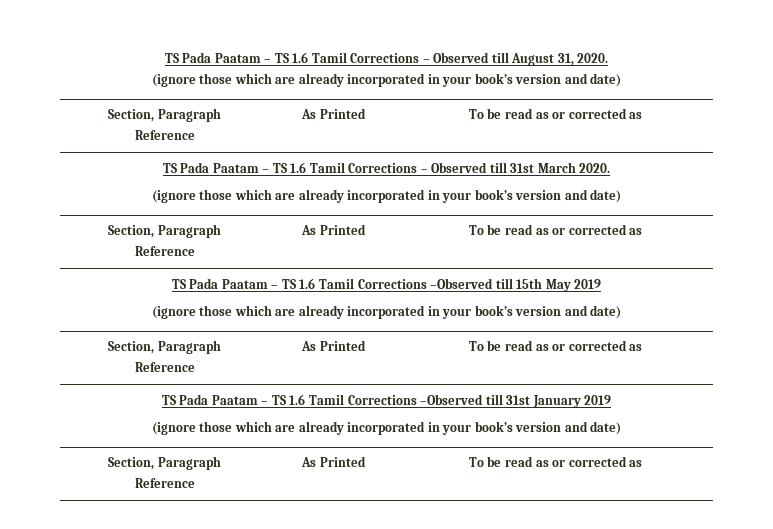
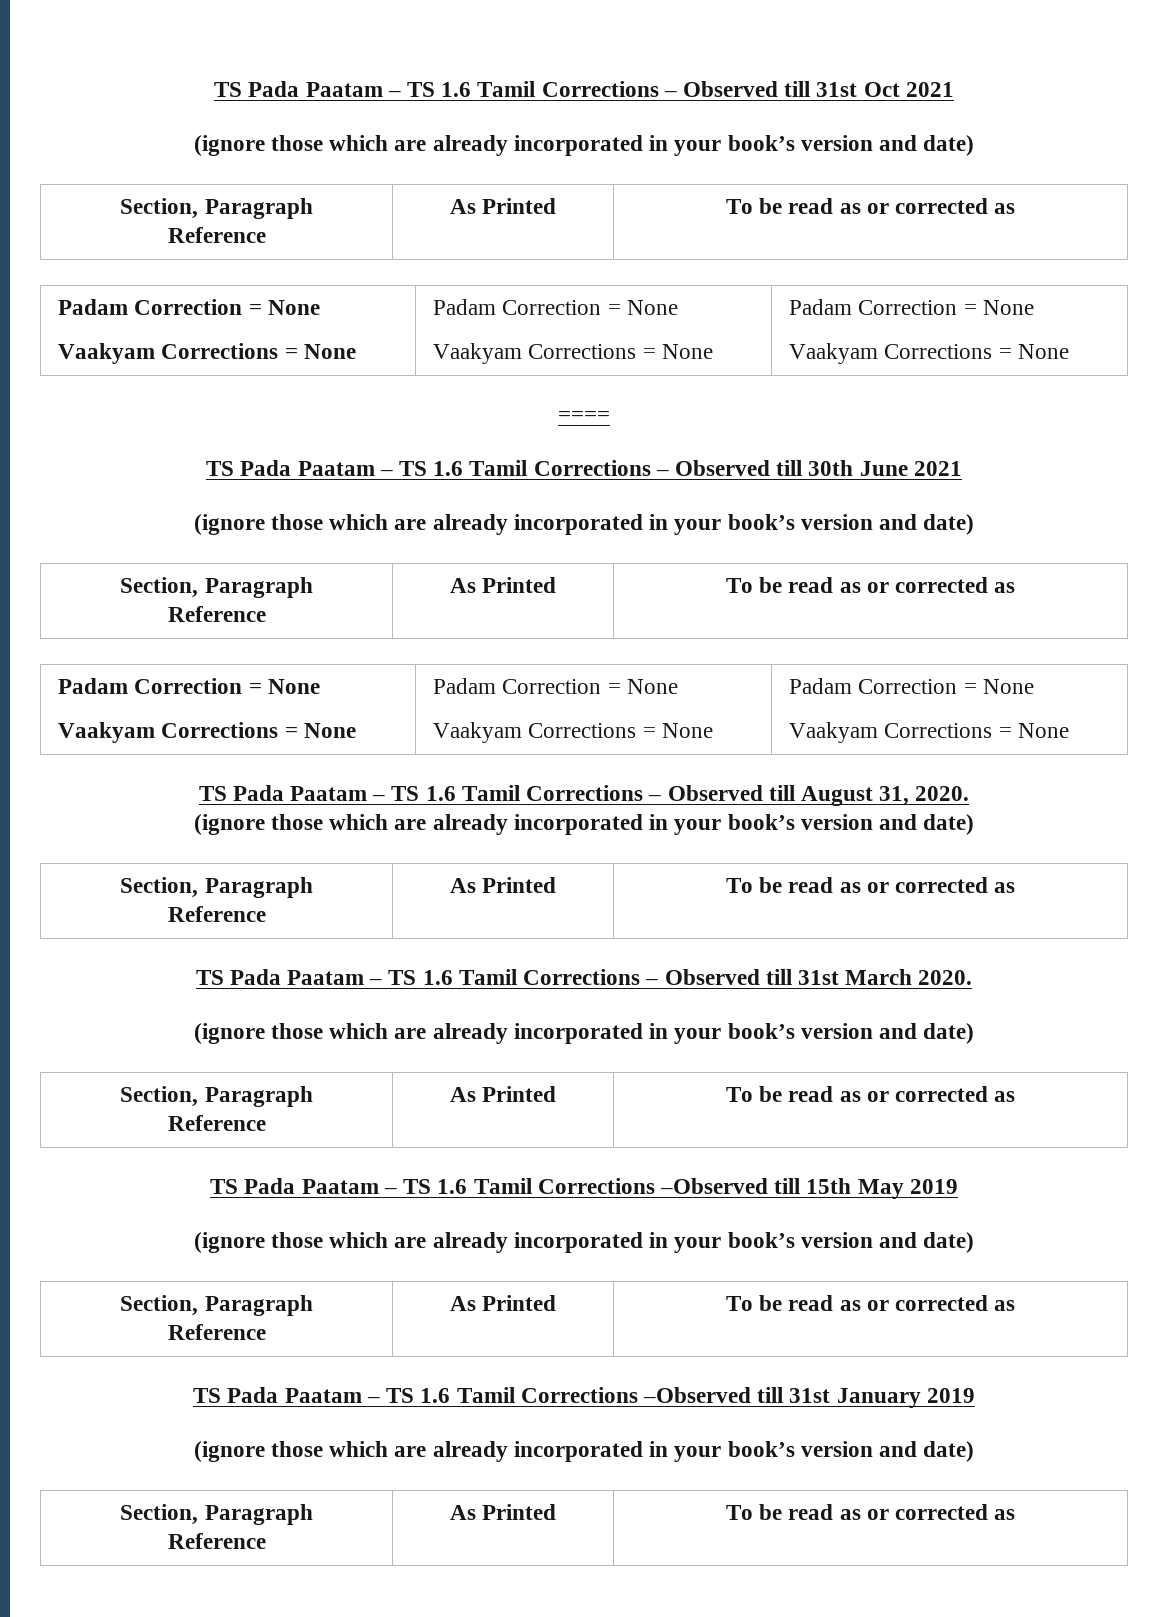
(509, 57) none -> [816,82,954,97] [193,135,975,156] [120,198,313,219] [167,227,266,243] [449,198,557,214] [725,198,1016,214] [58,299,320,315] [58,343,356,364] [433,299,678,315] [433,343,713,364] [789,299,1034,315] [789,343,1069,364] [558,411,610,422] [206,460,962,476] [193,514,975,535] [120,577,313,598] [167,606,266,622] [449,577,557,593] [725,577,1016,593] [58,678,320,694] [58,722,356,743] [433,678,678,694] [433,722,713,743] [789,678,1034,694] [789,722,1069,743] [198,785,795,801] 31st Oct 2021 // (ignore those which are already incorporated in your book’s version and date) // Section, Paragraph // Reference | As Printed | To be read as or corrected as // Padam Correction = None // Vaakyam Corrections = None | Padam Correction = None // Vaakyam Corrections = None | Padam Correction = None // Vaakyam Corrections = None // ==== // TS Pada Paatam – TS 1.6 Tamil Corrections – Observed till 30th June 2021 // (ignore those which are already incorporated in your book’s version and date) // Section, Paragraph // Reference | As Printed | To be read as or corrected as // Padam Correction = None // Vaakyam Corrections = None | Padam Correction = None // Vaakyam Corrections = None | Padam Correction = None // Vaakyam Corrections = None // TS Pada Paatam – TS 1.6 Tamil Corrections – Observed till

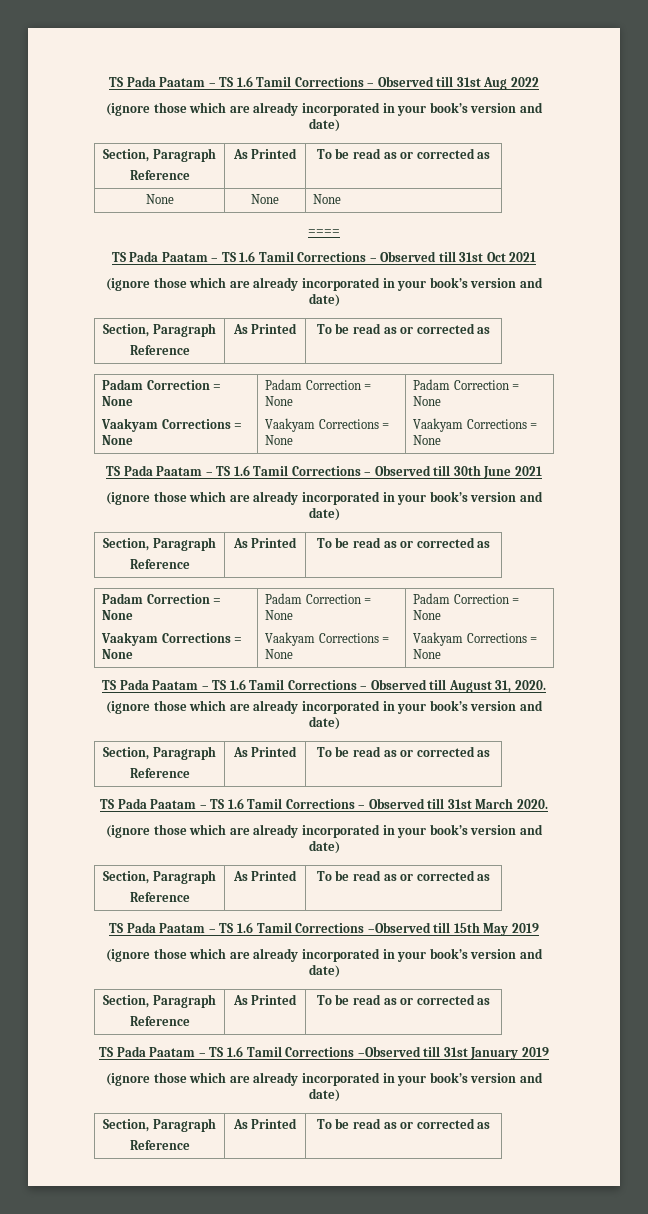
(858, 89) none -> [483,77,539,90] [106,102,543,116] [308,118,340,132] [103,148,216,162] [129,170,190,180] [232,148,298,159] [316,148,491,159] [145,194,174,204] [251,194,279,204] [313,194,342,204] [308,229,340,235] [111,251,484,262] Aug 2022 // (ignore those which are already incorporated in your book’s version and date) // Section, Paragraph // Reference | As Printed | To be read as or corrected as // None | None | None // ==== // TS Pada Paatam – TS 1.6 Tamil Corrections – Observed till 31st
[558,411,610,422] // ==== -> (442, 440) none

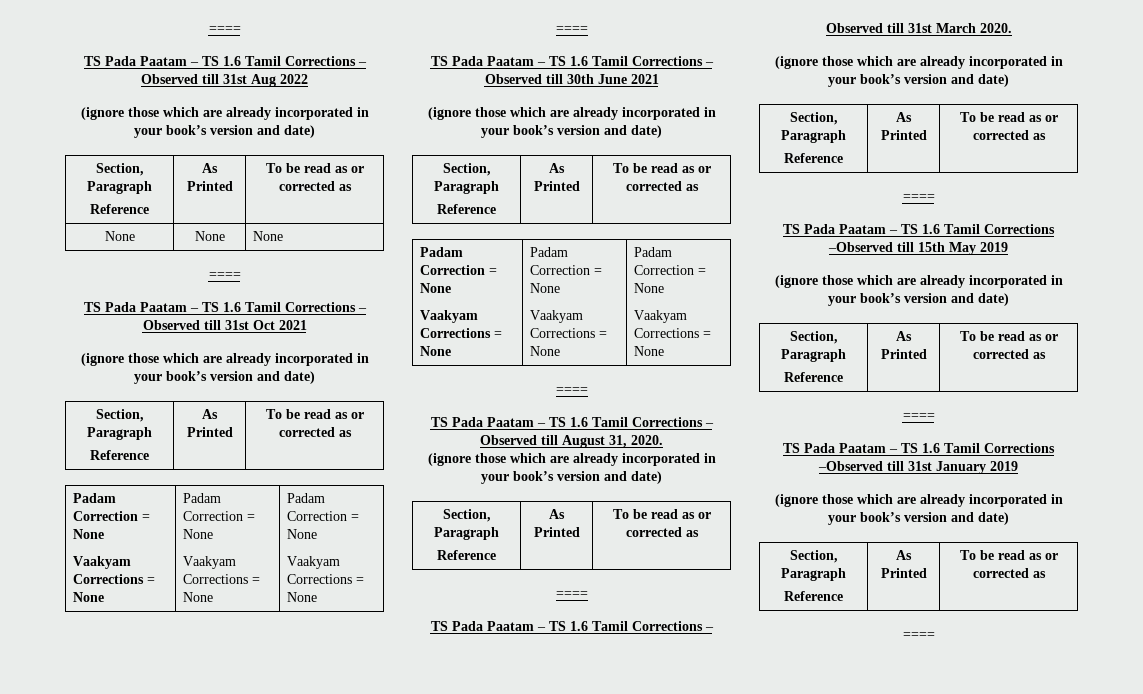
(109, 82) none -> [208,26,241,33] ==== //
(442, 440) none -> [555,26,588,33] // ====
(442, 654) none -> [555,387,588,394] // ====
(491, 753) none -> [555,591,588,598] // ====
(491, 877) none -> [902,194,935,201] // ====
(491, 1001) none -> [902,413,935,420] // ====
(491, 1125) none -> [902,632,935,639] // ====

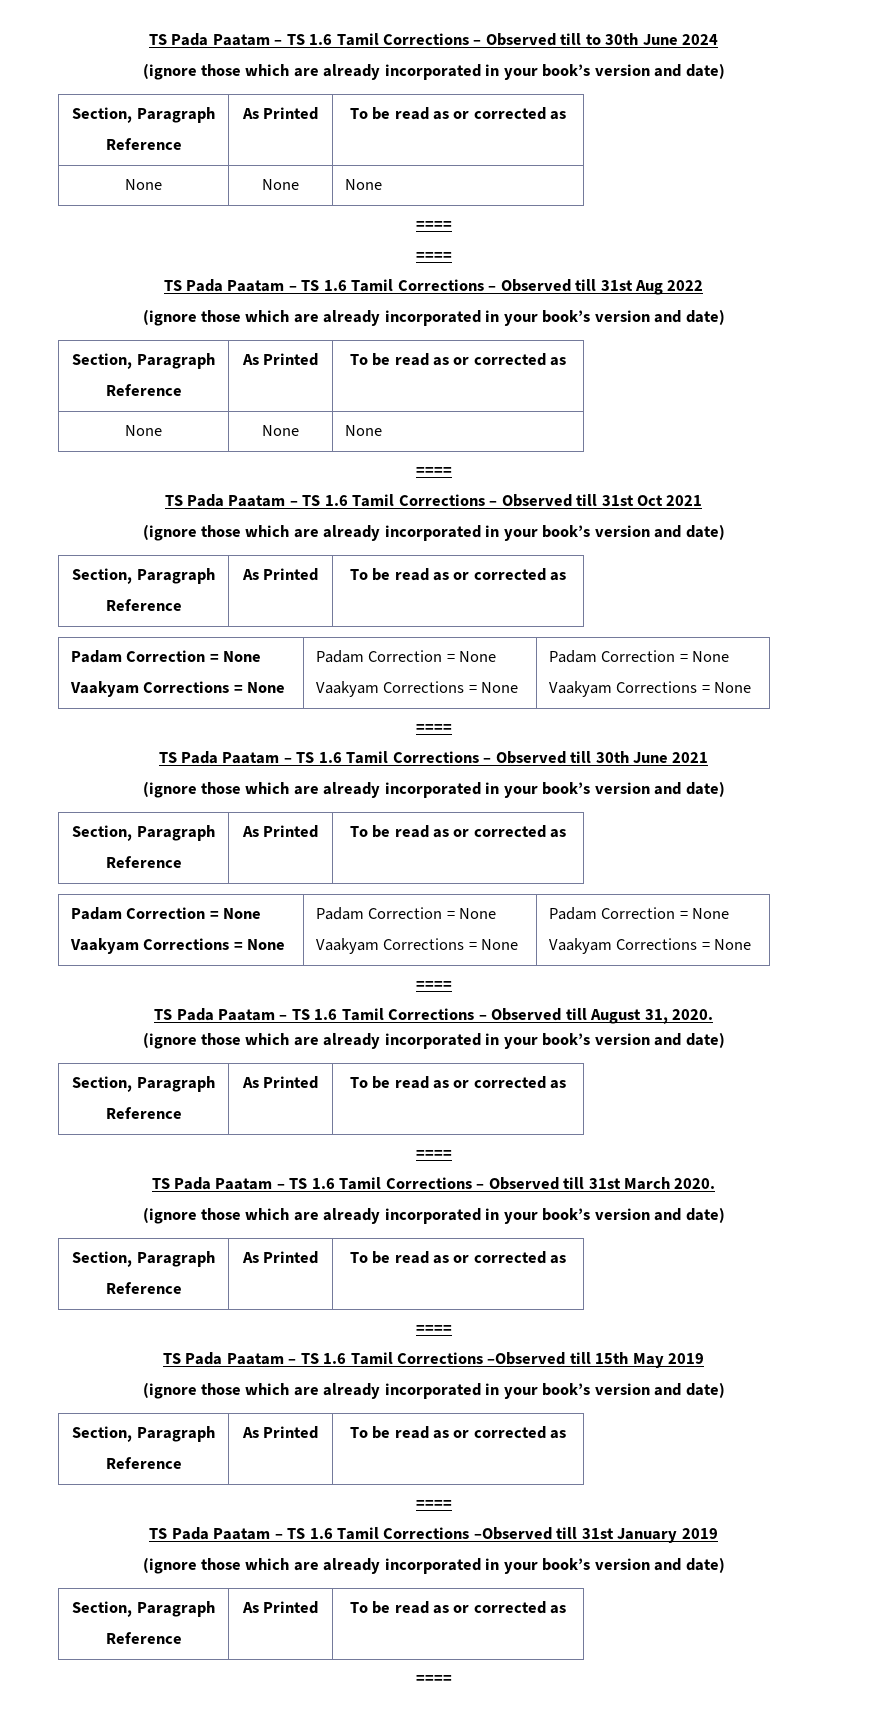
(208, 29) none -> [148,33,719,46] [142,63,725,80] [72,107,215,123] [105,138,182,150] [241,107,319,120] [349,107,567,120] [125,179,162,190] [262,179,299,190] [344,179,382,190] [415,221,452,229] TS Pada Paatam – TS 1.6 Tamil Corrections – Observed till to 30th June 2024 // (ignore those which are already incorporated in your book’s version and date) // Section, Paragraph // Reference | As Printed | To be read as or corrected as // None | None | None // ==== //

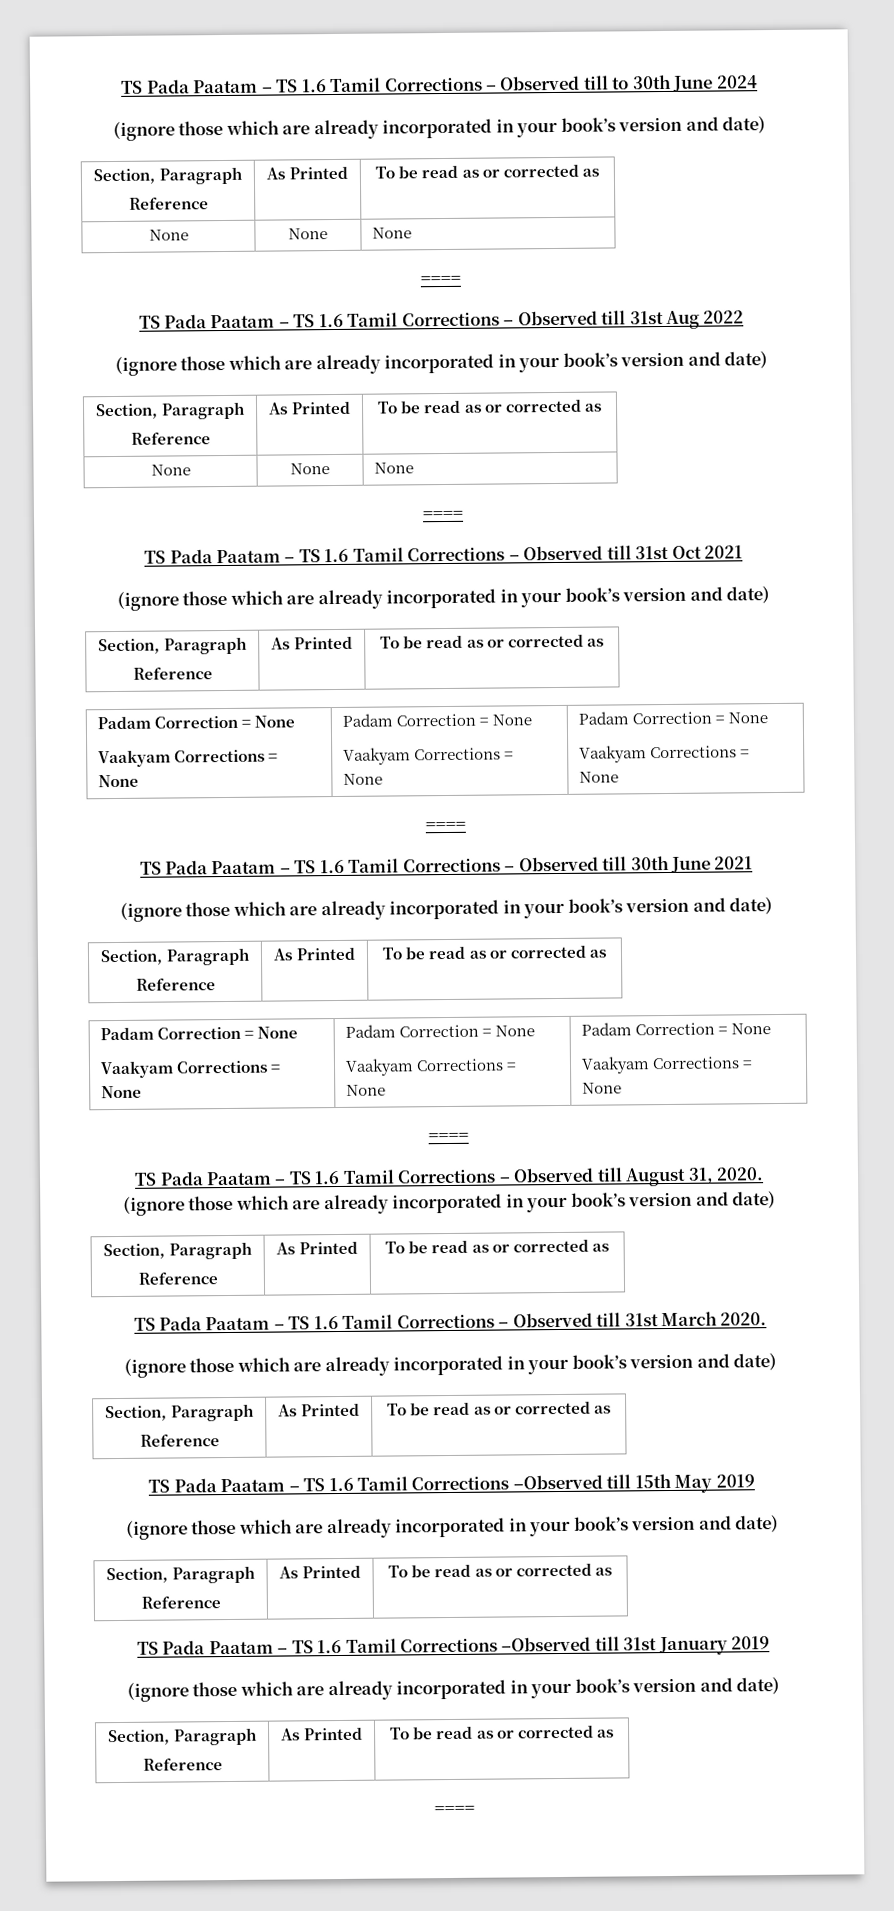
[415,252,452,260] // ==== -> (461, 280) none
[415,1150,452,1158] // ==== -> (609, 1247) none
[415,1325,452,1333] // ==== -> (611, 1409) none
[415,1500,452,1508] // ==== -> (612, 1571) none

